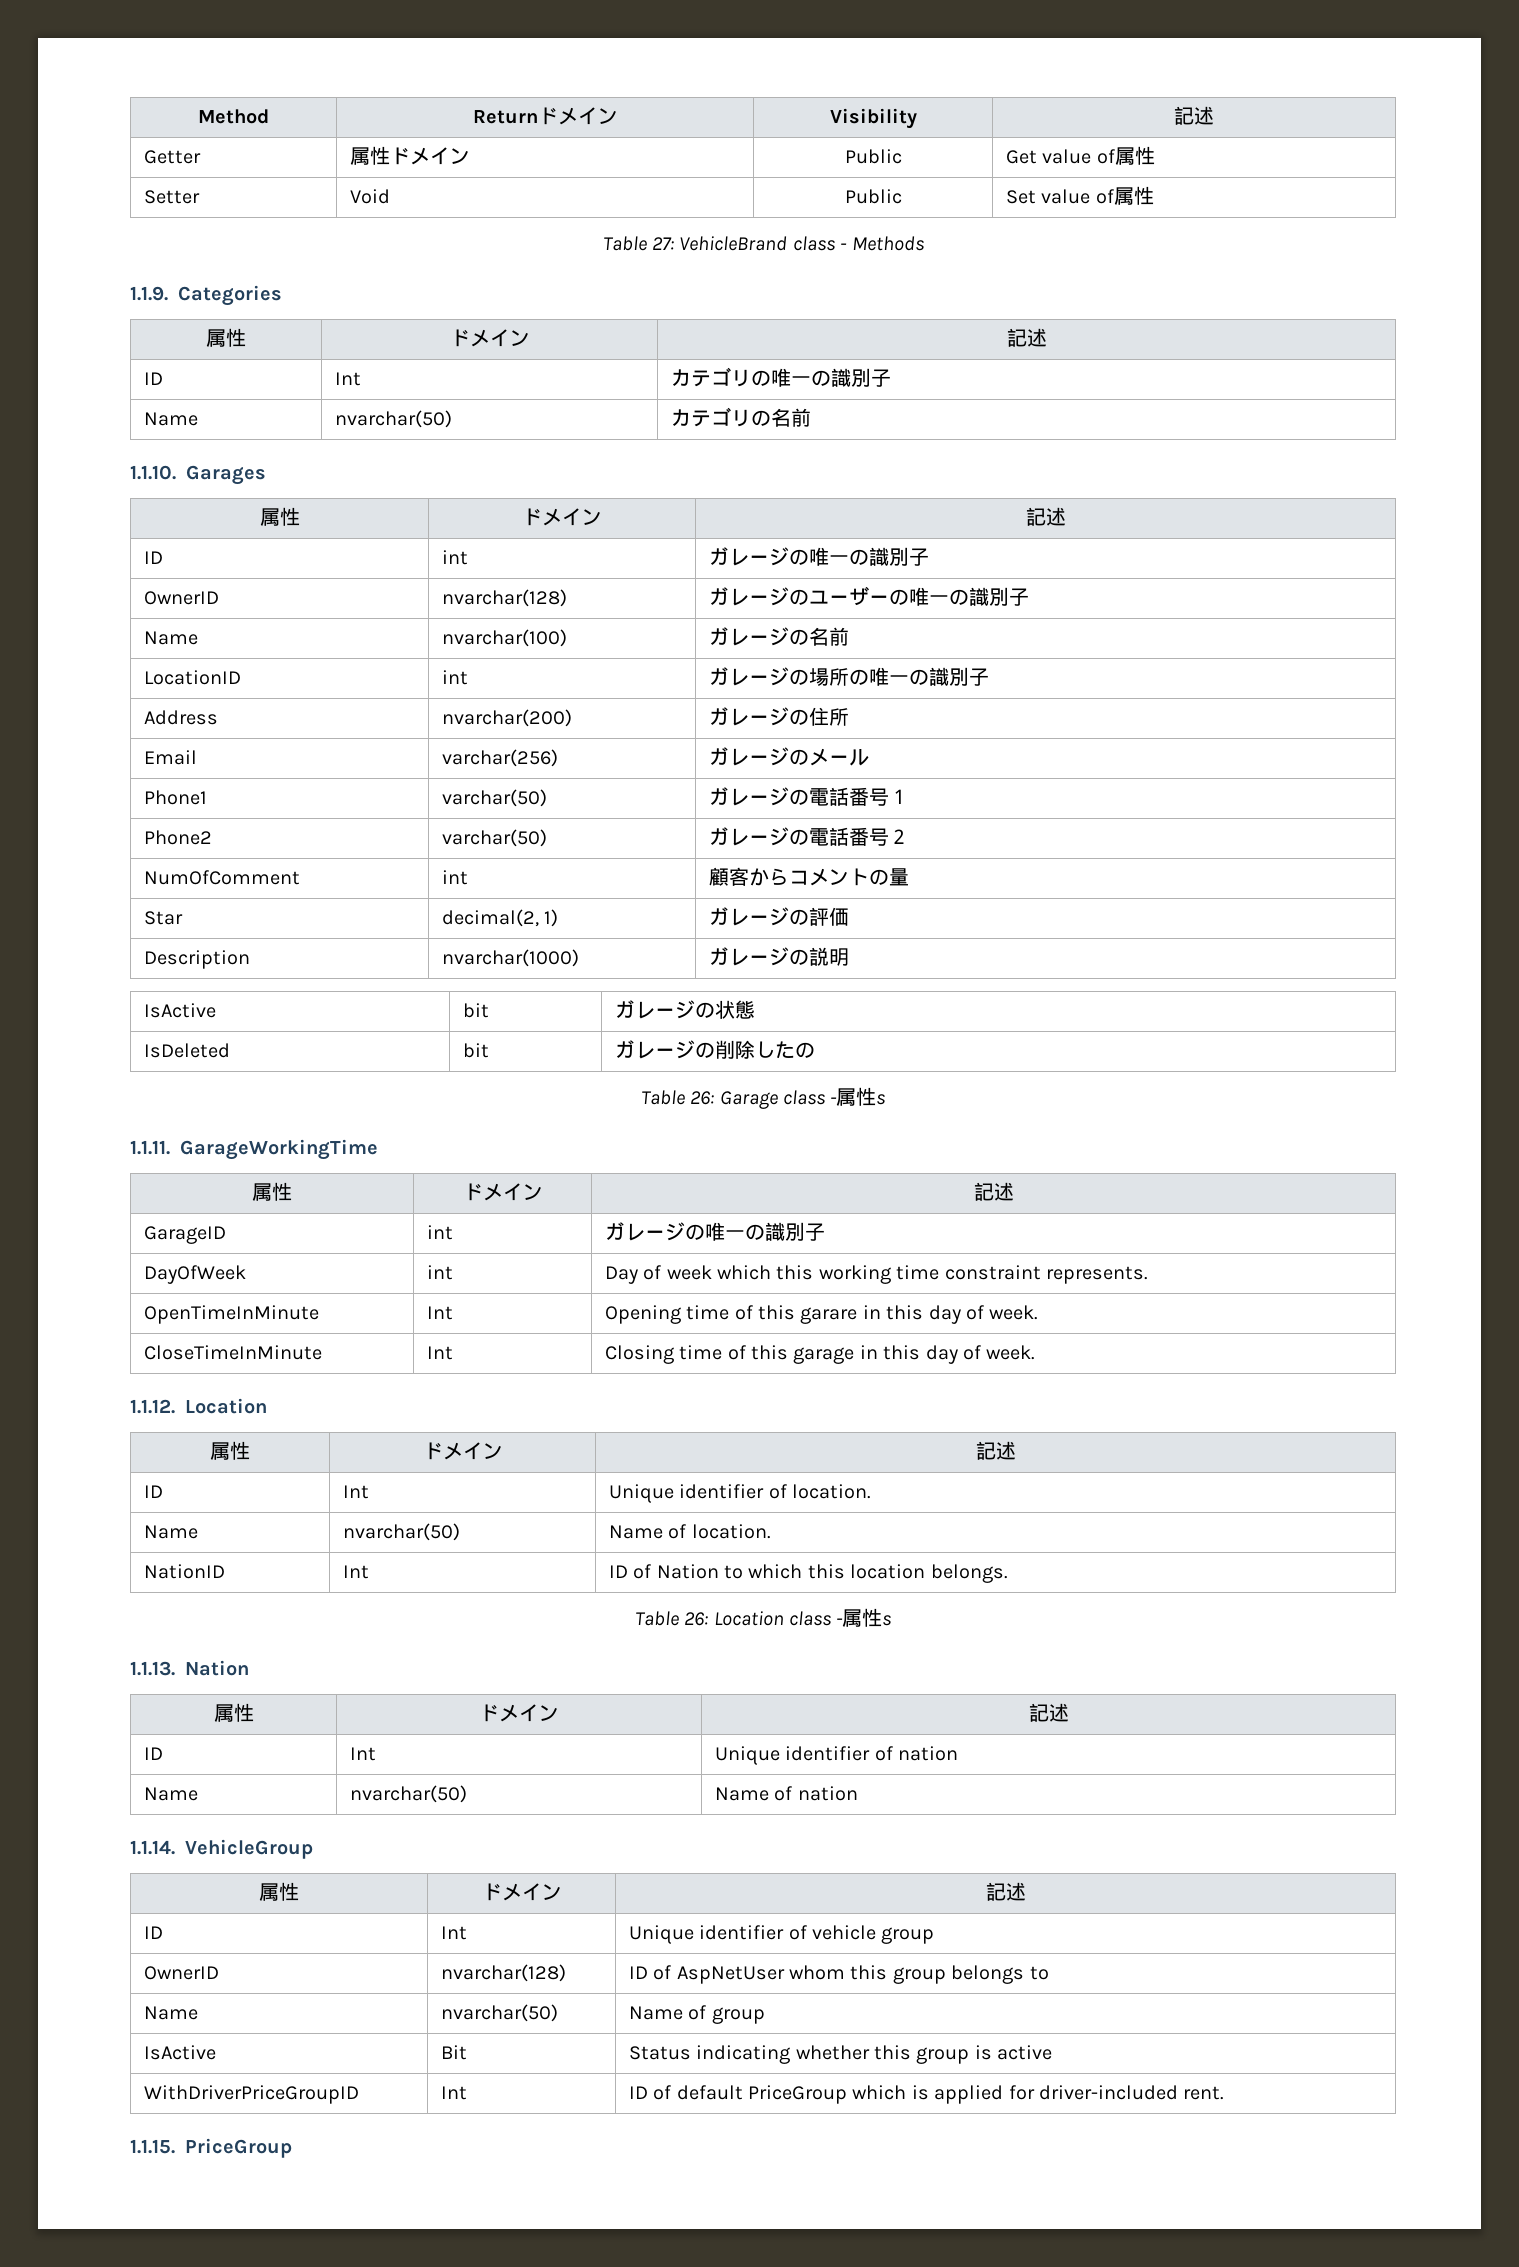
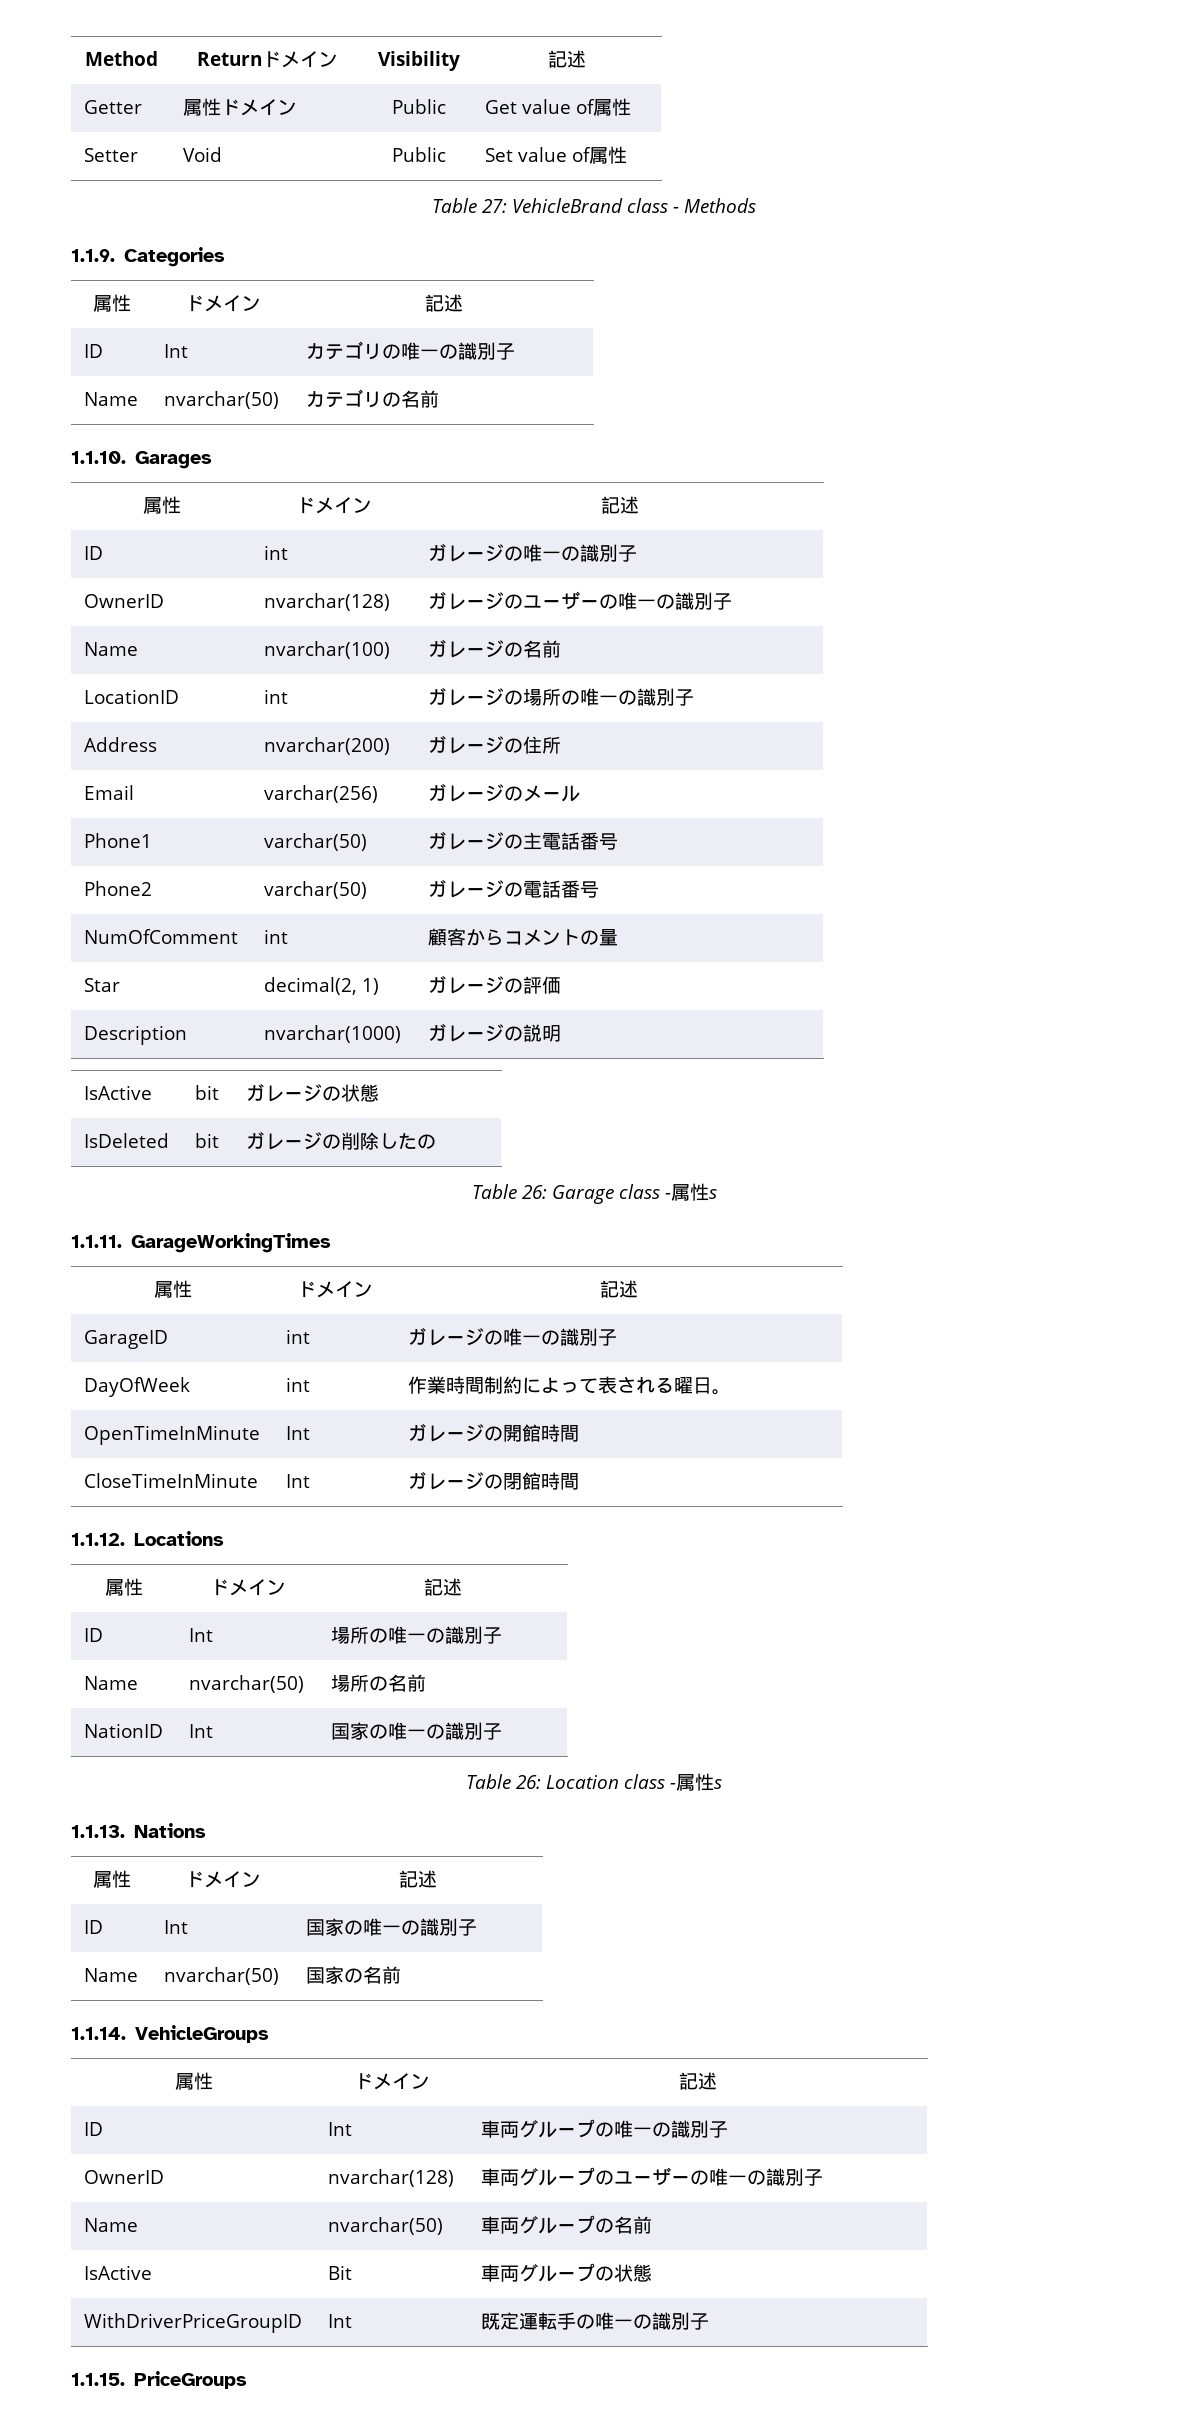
[808,787,909,806] 電話番号１ -> [522,832,618,850] 主電話番号
[888,829,909,844] ２ -> (599, 889) none
[180,1139,378,1160] GarageWorkingTime -> [131,1233,332,1253] GarageWorkingTimes
[604,1265,1148,1284] [143,1305,319,1324] [426,1306,453,1320] [604,1305,1039,1324] [143,1345,322,1360] [426,1346,453,1360] [604,1345,1036,1364] Day of week which this working time constraint represents. // OpenTimeInMinute | Int | Opening time of this garare in this day of week. // CloseTimeInMinute | Int | Closing time of this garage in this day of week. -> [407,1376,731,1395] [83,1425,260,1445] [285,1426,310,1440] [407,1424,579,1442] [83,1473,258,1488] [285,1474,310,1488] [407,1472,579,1490] 作業時間制約によって表される曜日。 // OpenTimeInMinute | Int | ガレージの開館時間 // CloseTimeInMinute | Int | ガレージの閉館時間
[185,1398,267,1414] [210,1441,250,1460] [422,1442,503,1460] [975,1441,1016,1460] [143,1485,163,1498] [342,1485,369,1499] [608,1484,871,1503] [143,1525,198,1539] [342,1523,460,1541] [608,1524,771,1539] Location // 属性 | ドメイン | 記述 // ID | Int | Unique identifier of location. // Name | nvarchar(50) | Name of location. -> [134,1531,225,1546] [105,1578,143,1596] [209,1579,286,1596] [424,1578,462,1596] [83,1628,103,1642] [188,1628,213,1642] [330,1626,502,1644] [83,1676,138,1690] [188,1675,304,1693] [330,1674,426,1692] Locations // 属性 | ドメイン | 記述 // ID | Int | 場所の唯一の識別子 // Name | nvarchar(50) | 場所の名前
[608,1564,1008,1583] ID of Nation to which this location belongs. -> [330,1722,502,1740] 国家の唯一の識別子
[185,1660,249,1676] [213,1703,254,1722] [479,1704,559,1722] [1028,1703,1069,1722] [143,1747,163,1760] [349,1747,376,1761] [714,1746,958,1765] [143,1787,198,1801] [349,1785,467,1803] [714,1786,858,1801] Nation // 属性 | ドメイン | 記述 // ID | Int | Unique identifier of nation // Name | nvarchar(50) | Name of nation -> [134,1823,207,1838] [92,1870,131,1888] [184,1871,261,1888] [399,1870,437,1888] [83,1920,103,1934] [163,1920,188,1934] [305,1918,477,1936] [83,1968,138,1982] [163,1967,279,1985] [305,1966,401,1984] Nations // 属性 | ドメイン | 記述 // ID | Int | 国家の唯一の識別子 // Name | nvarchar(50) | 国家の名前
[185,1839,313,1859] [259,1882,299,1901] [481,1883,562,1901] [985,1882,1026,1901] [143,1926,163,1939] [440,1926,467,1940] [628,1925,935,1944] [143,1966,219,1980] [440,1964,566,1982] [628,1965,1049,1984] [143,2006,198,2020] [440,2004,558,2022] [628,2005,765,2024] [143,2045,216,2060] [440,2045,467,2060] [628,2045,1053,2064] [143,2085,359,2104] [440,2086,467,2100] [628,2085,1225,2104] VehicleGroup // 属性 | ドメイン | 記述 // ID | Int | Unique identifier of vehicle group // OwnerID | nvarchar(128) | ID of AspNetUser whom this group belongs to // Name | nvarchar(50) | Name of group // IsActive | Bit | Status indicating whether this group is active // WithDriverPriceGroupID | Int | ID of default PriceGroup which is applied for driver-included rent. -> [135,2025,270,2043] [174,2072,213,2090] [354,2073,430,2090] [679,2072,717,2090] [83,2122,103,2136] [327,2122,352,2136] [480,2119,728,2138] [83,2170,164,2184] [327,2169,454,2187] [480,2167,823,2186] [83,2218,138,2232] [327,2217,443,2235] [480,2215,652,2234] [83,2265,152,2280] [327,2265,352,2280] [480,2263,652,2282] [83,2313,302,2333] [327,2314,352,2328] [480,2312,709,2330] VehicleGroups // 属性 | ドメイン | 記述 // ID | Int | 車両グループの唯一の識別子 // OwnerID | nvarchar(128) | 車両グループのユーザーの唯一の識別子 // Name | nvarchar(50) | 車両グループの名前 // IsActive | Bit | 車両グループの状態 // WithDriverPriceGroupID | Int | 既定運転手の唯一の識別子
[185,2138,292,2158] PriceGroup -> [134,2371,248,2389] PriceGroups

